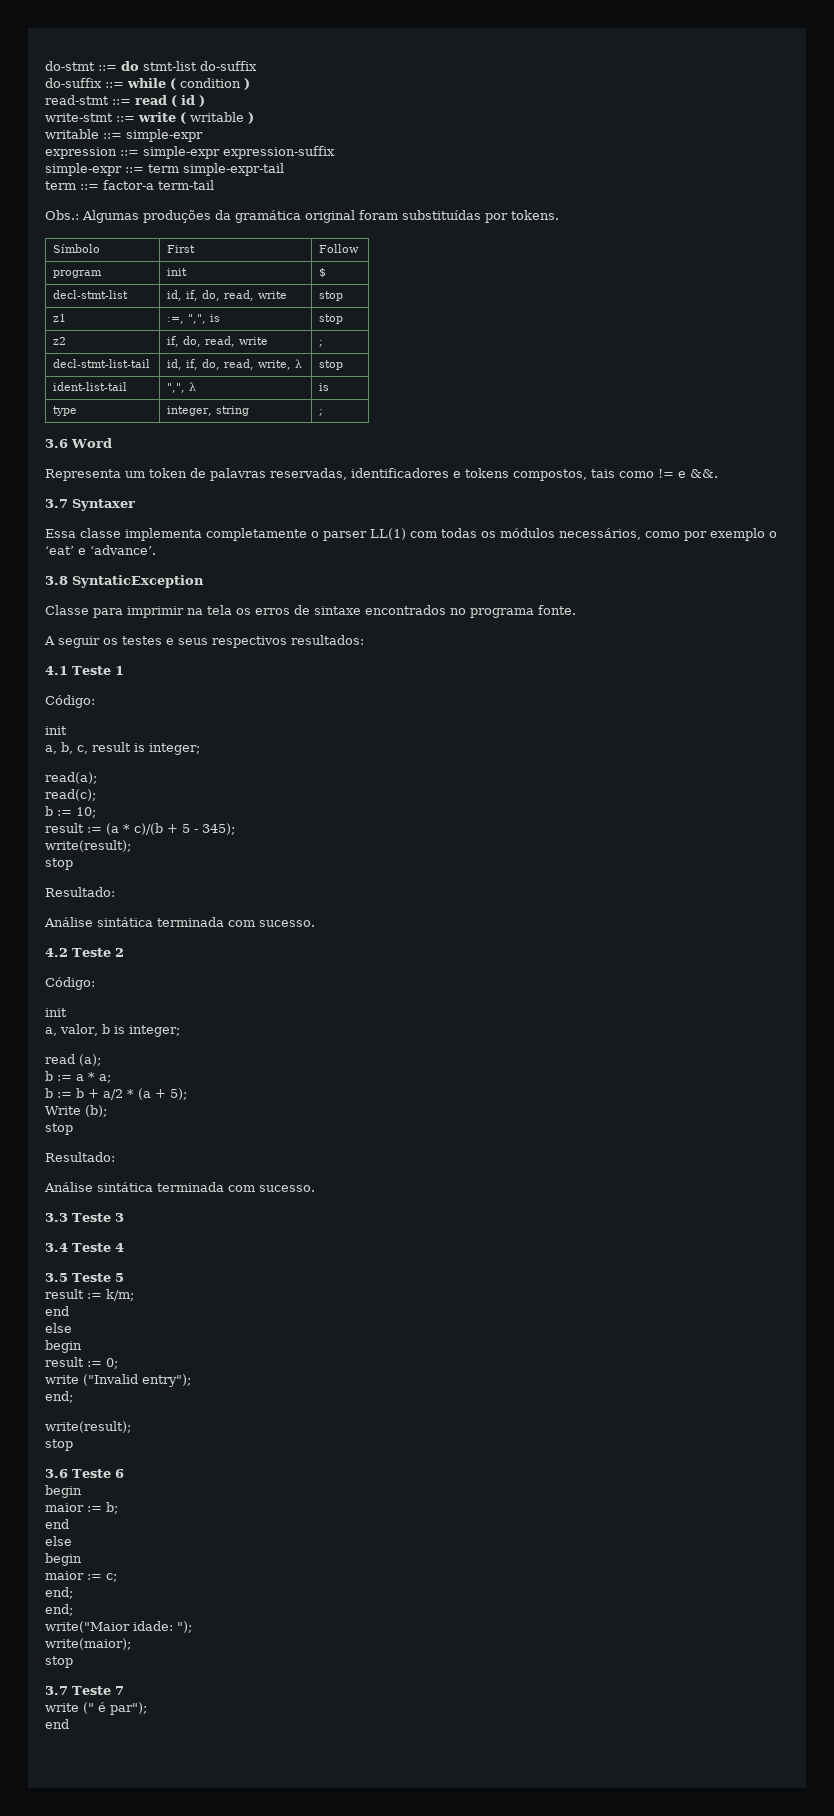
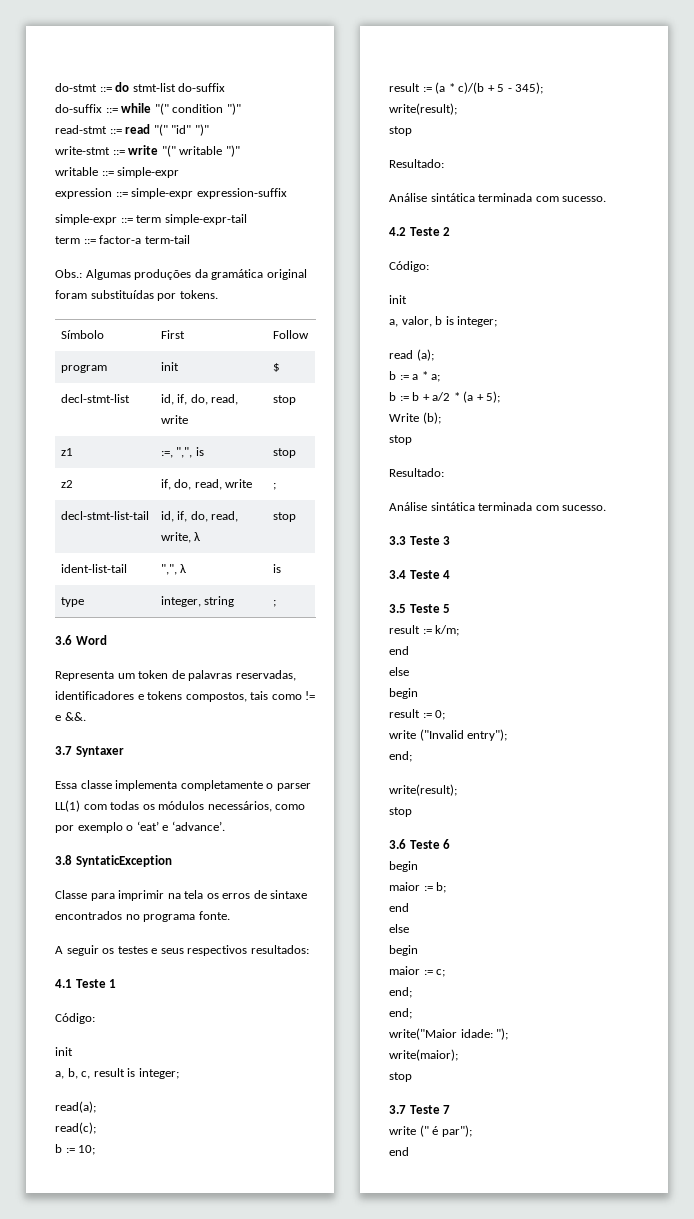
[170,78,250,90] ( condition ) -> [154,103,241,115] "(" condition ")"
[171,95,205,107] ( id ) -> [153,124,209,136] "(" "id" ")"
[180,112,254,124] ( writable ) -> [161,145,240,157] "(" writable ")"

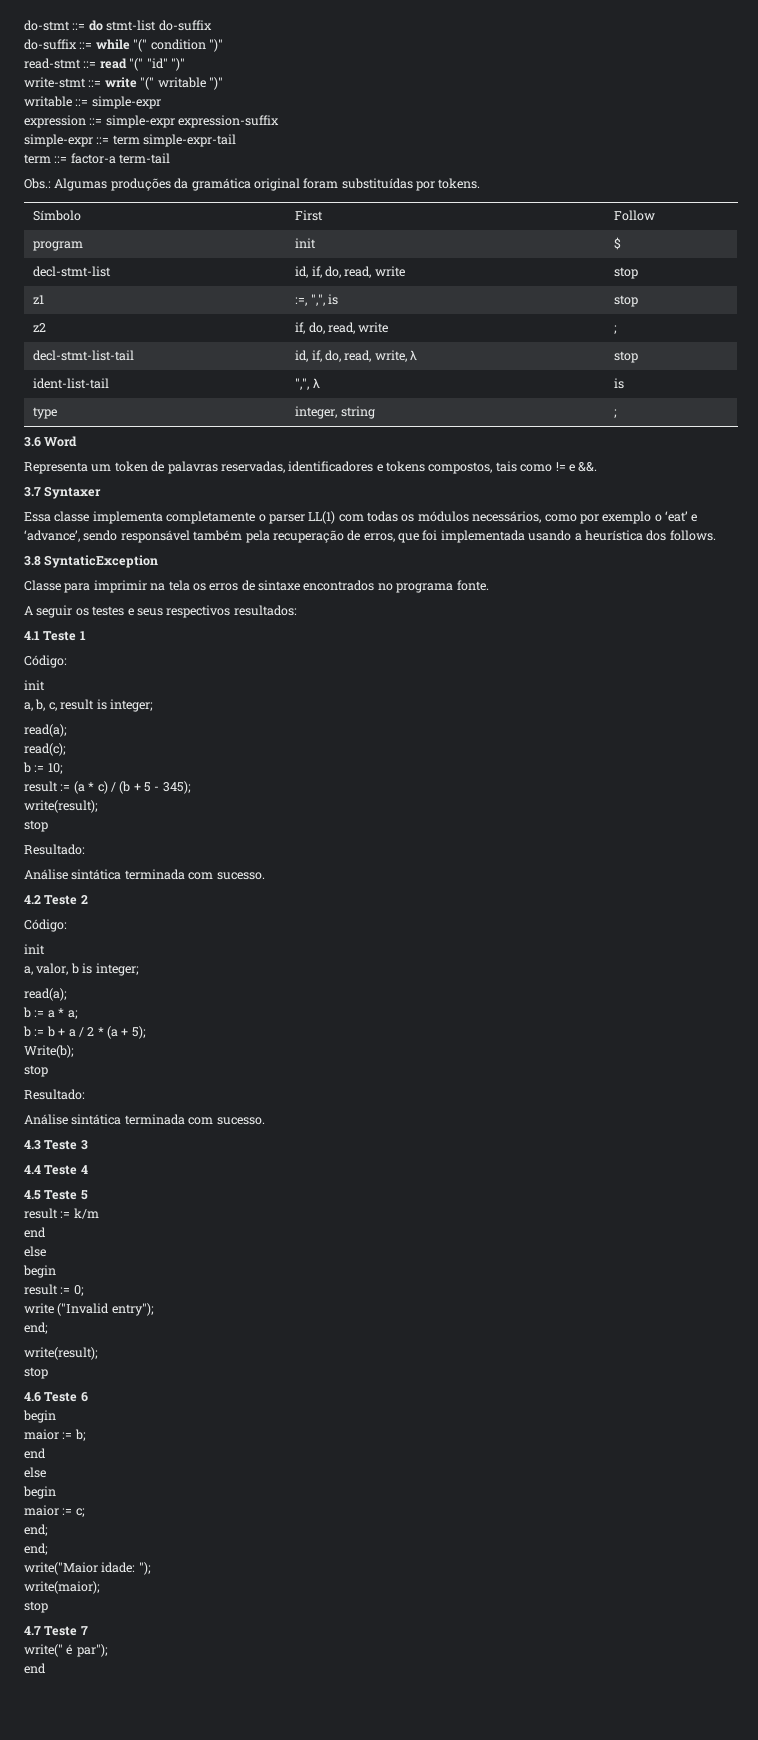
[171,821,225,831] ‘advance’. -> [24,530,716,543] ‘advance’, sendo responsável também pela recuperação de erros, que foi implementada usando a heurística dos follows.
[458,82,485,94] c)/(b -> [97,781,131,794] c) / (b
[389,349,434,361] read (a); -> [24,988,67,1001] read(a);
[432,392,451,401] a/2 -> [68,1027,95,1037] a / 2
[389,412,441,424] [389,435,412,445] [389,468,444,477] [389,502,607,511] [389,536,406,545] Write (b); // stop // Resultado: // Análise sintática terminada com sucesso. // 3.3 -> [24,1045,74,1058] [24,1065,48,1077] [24,1089,85,1100] [24,1114,265,1125] [24,1140,41,1150] Write(b); // stop // Resultado: // Análise sintática terminada com sucesso. // 4.3
[389,570,406,579] 3.4 -> [24,1165,41,1174] 4.4
[389,604,406,613] 3.5 -> [24,1190,41,1200] 4.5
[435,625,460,636] k/m; -> [73,1208,99,1219] k/m
[389,839,406,849] 3.6 -> [24,1392,41,1402] 4.6
[389,1105,406,1114] 3.7 -> [24,1626,41,1635] 4.7
[389,1125,429,1137] write (" -> [24,1644,63,1657] write("

